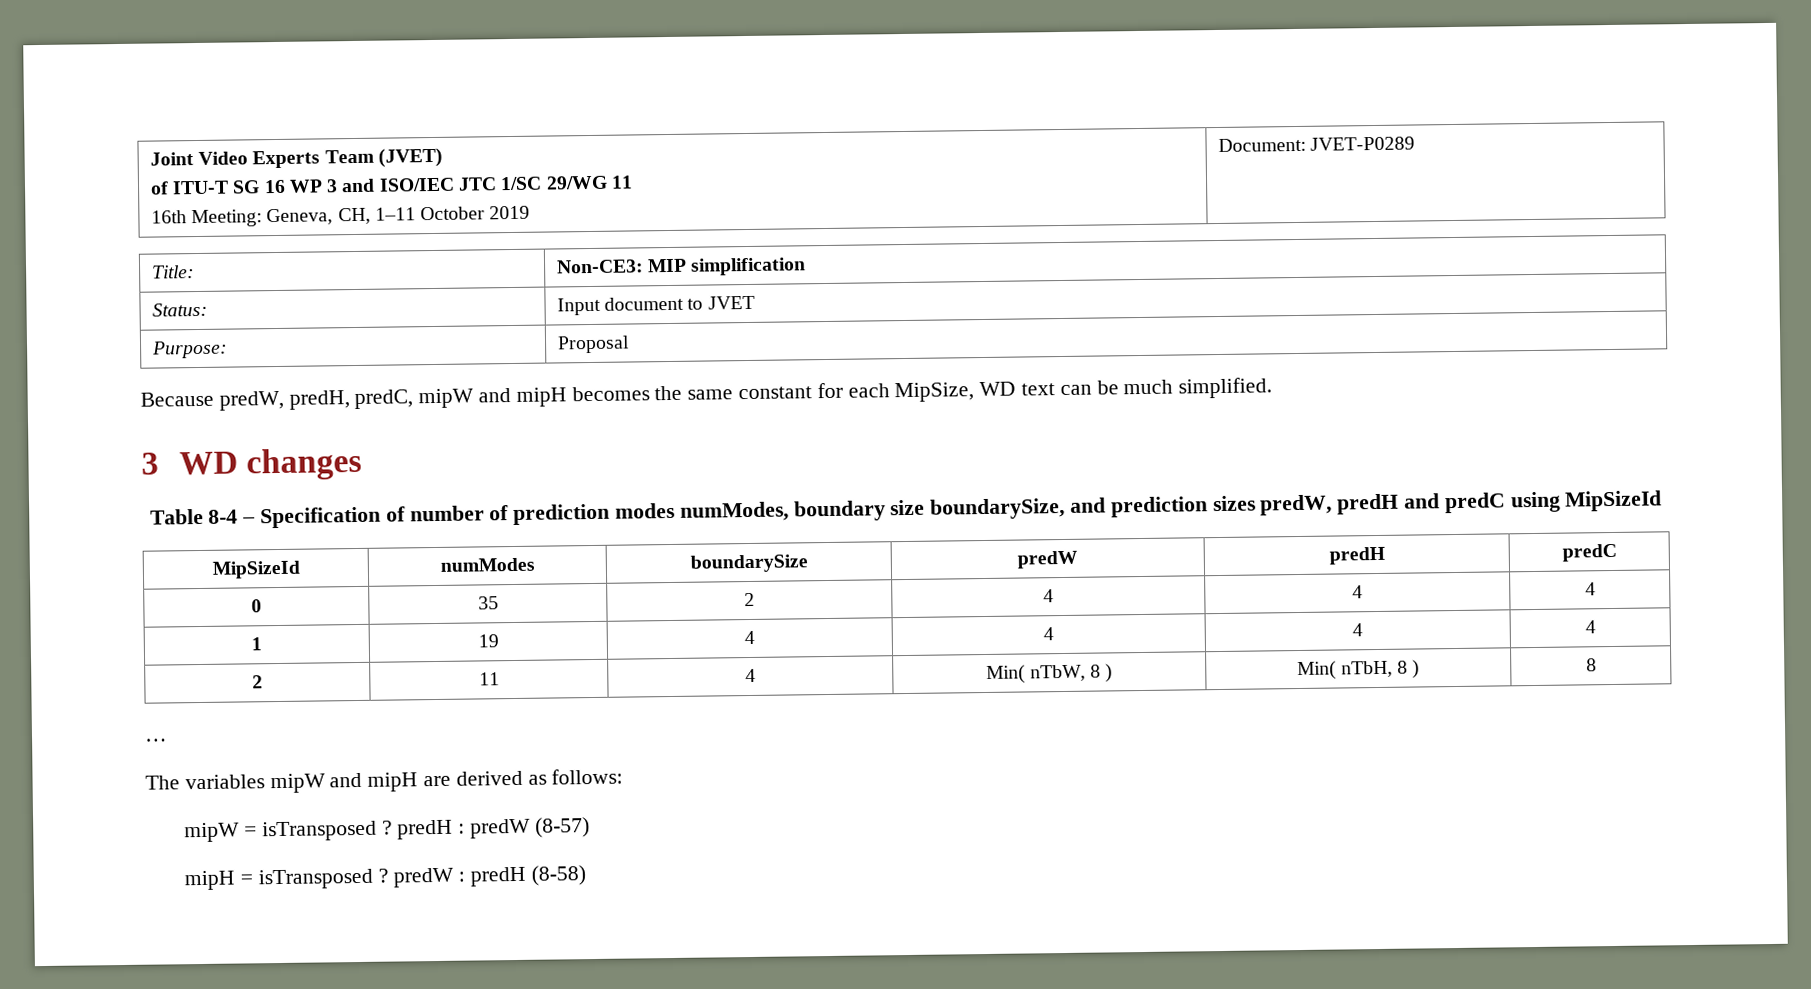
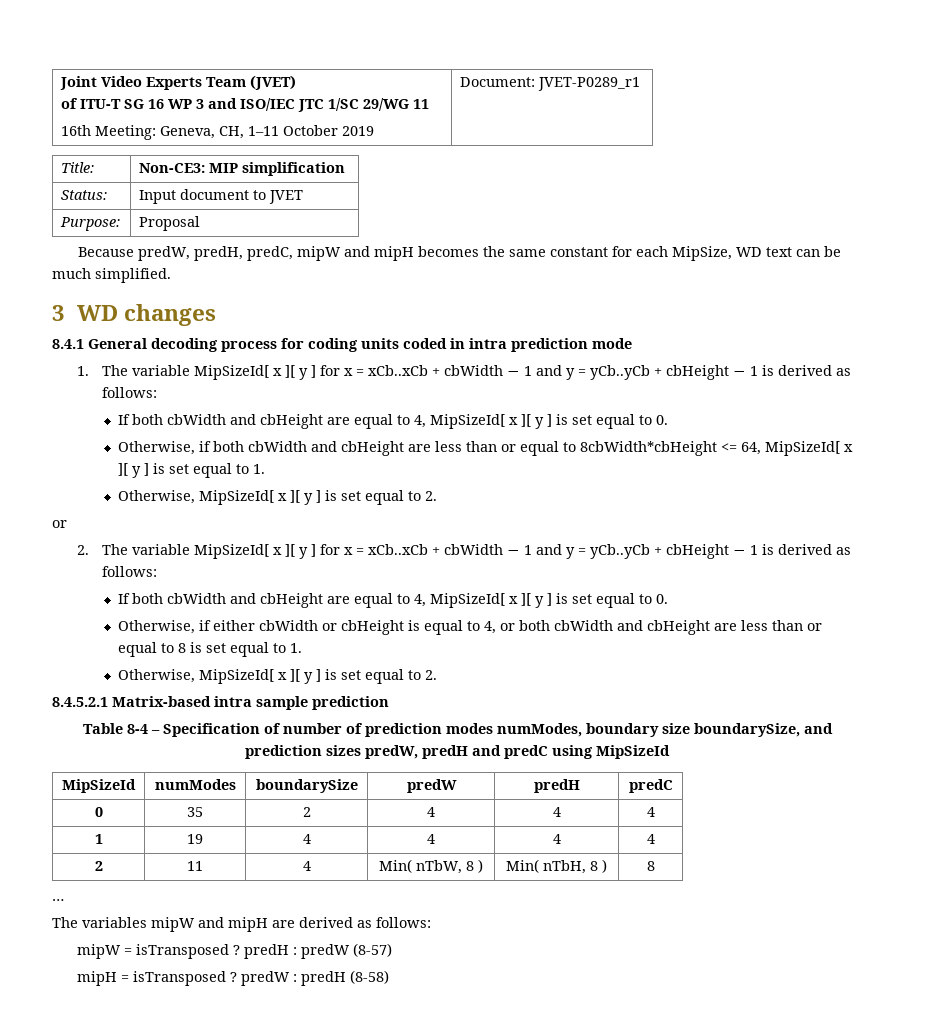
[1310,136,1416,151] JVET-P0289 -> [538,77,641,91] JVET-P0289_r1
(363, 464) none -> [52,338,632,352] [76,365,851,380] [101,387,157,398] [117,414,668,429] [117,441,853,456] [117,463,265,478] [117,490,437,505] [52,520,67,528] [76,544,851,559] [101,566,157,577] [117,593,668,608] [117,620,822,635] [117,642,302,657] [117,669,437,684] [52,696,389,710] // 8.4.1 General decoding process for coding units coded in intra prediction mode // 1. The variable MipSizeId[ x ][ y ] for x = xCb..xCb + cbWidth − 1 and y = yCb..yCb + cbHeight − 1 is derived as follows: // If both cbWidth and cbHeight are equal to 4, MipSizeId[ x ][ y ] is set equal to 0. // Otherwise, if both cbWidth and cbHeight are less than or equal to 8cbWidth*cbHeight <= 64, MipSizeId[ x ][ y ] is set equal to 1. // Otherwise, MipSizeId[ x ][ y ] is set equal to 2. // or // 2. The variable MipSizeId[ x ][ y ] for x = xCb..xCb + cbWidth − 1 and y = yCb..yCb + cbHeight − 1 is derived as follows: // If both cbWidth and cbHeight are equal to 4, MipSizeId[ x ][ y ] is set equal to 0. // Otherwise, if either cbWidth or cbHeight is equal to 4, or both cbWidth and cbHeight are less than or equal to 8 is set equal to 1. // Otherwise, MipSizeId[ x ][ y ] is set equal to 2. // 8.4.5.2.1 Matrix-based intra sample prediction

